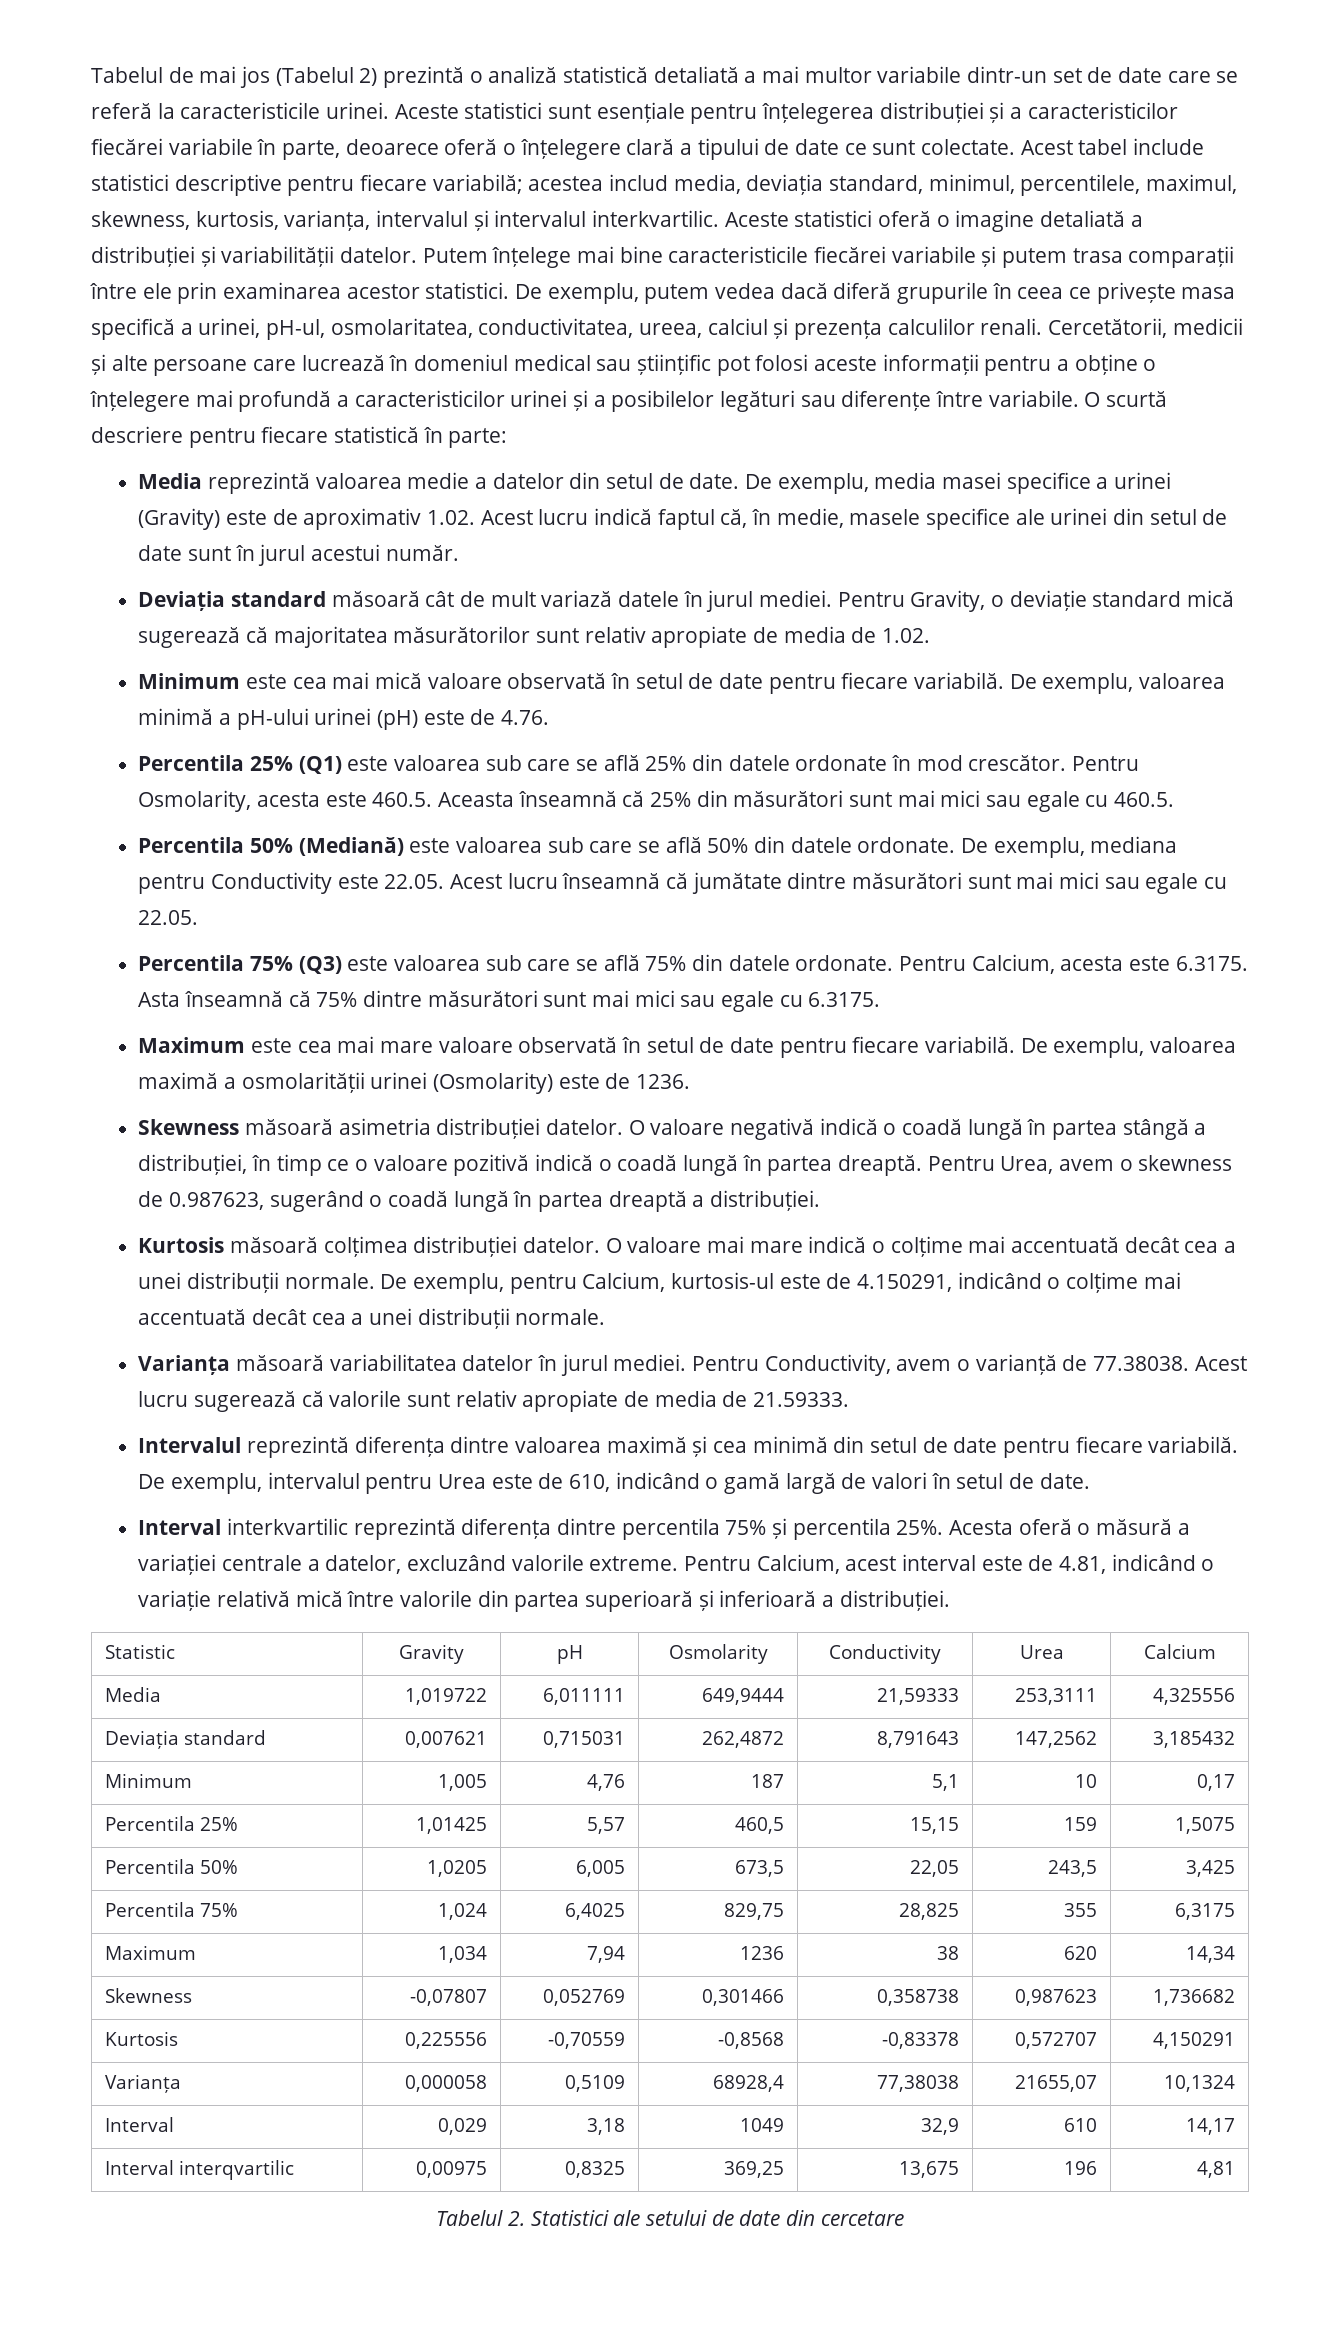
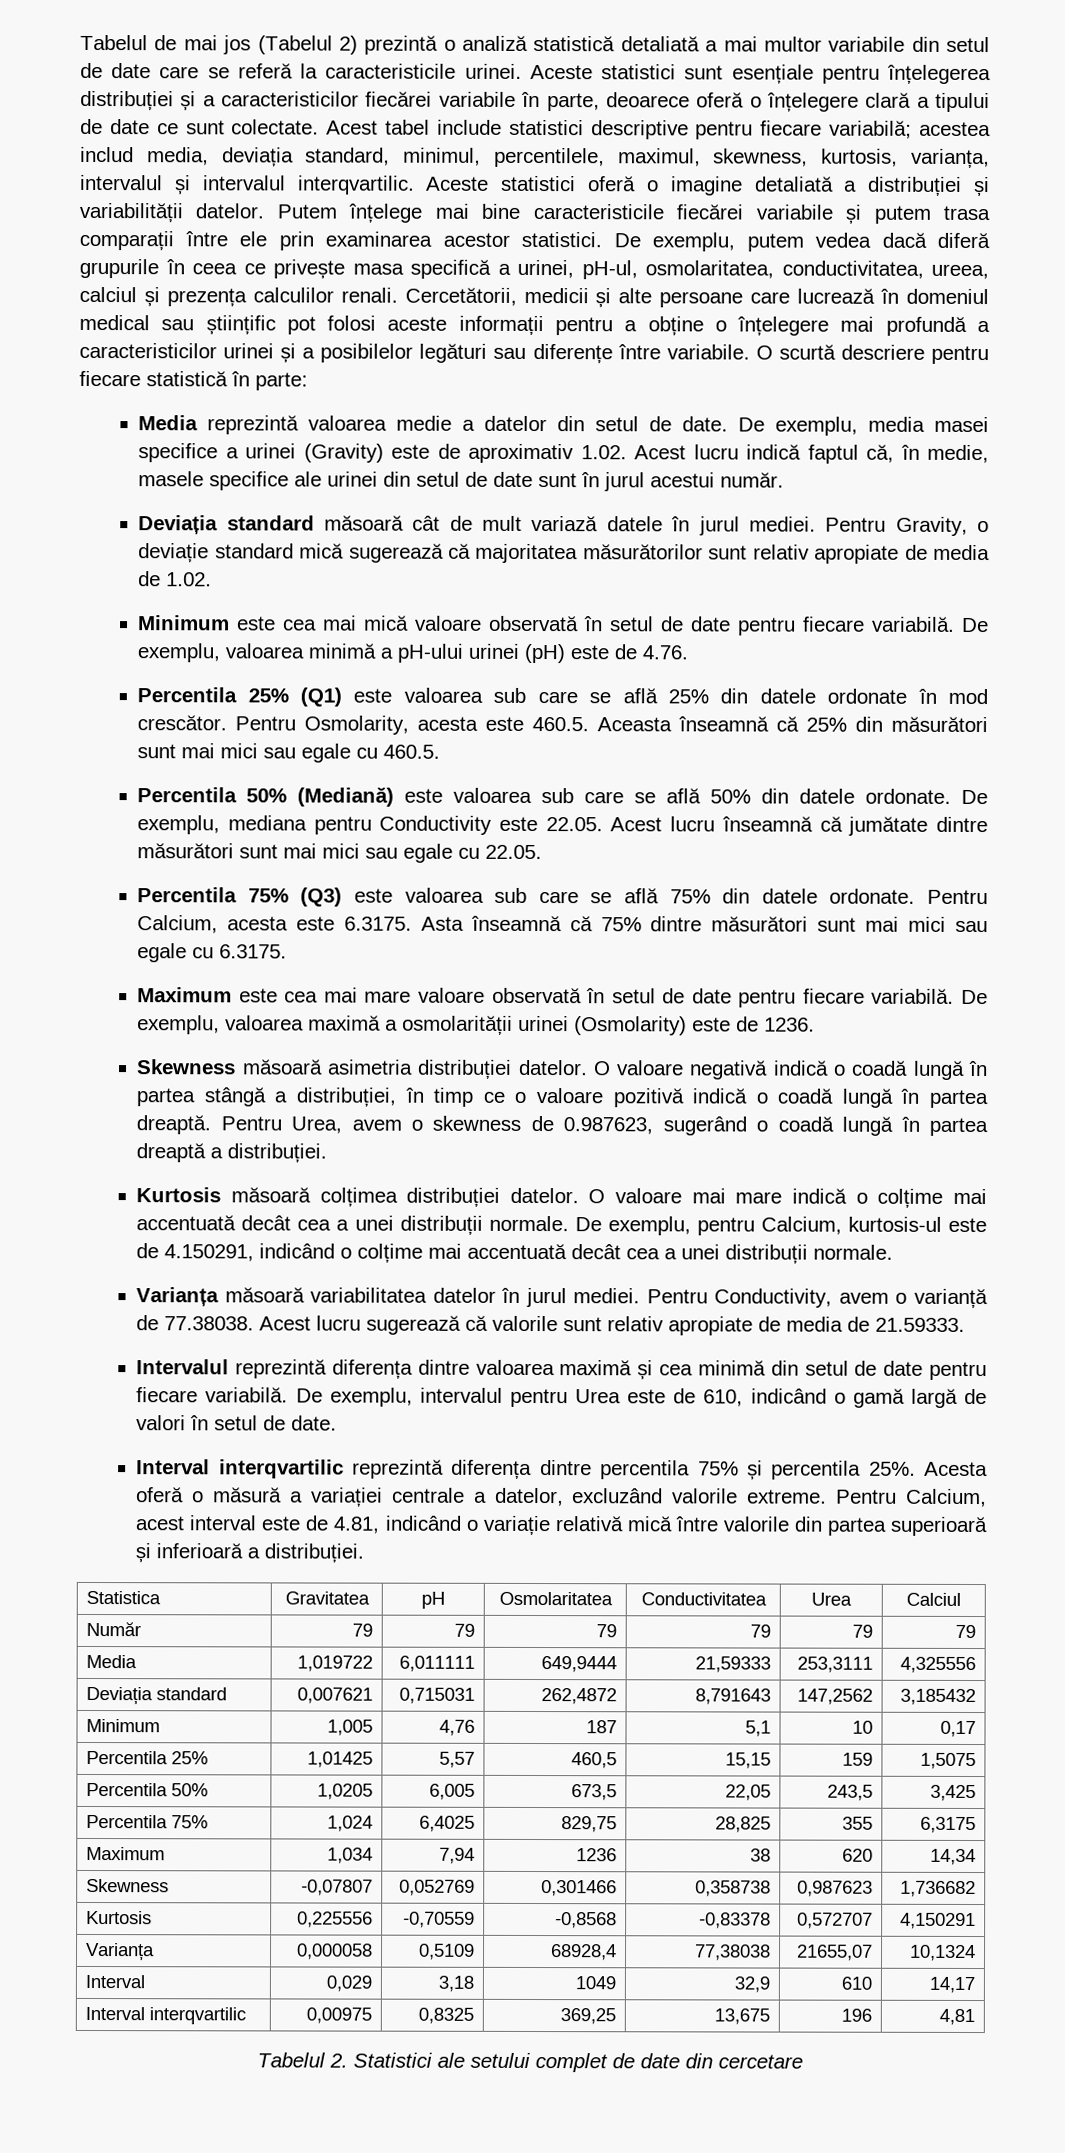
[967,66,1082,83] dintr-un set -> [911,36,990,53] din setul
[592,210,720,227] interkvartilic. -> [297,175,415,195] interqvartilic.
[226,1518,348,1535] interkvartilic -> [218,1459,344,1479] interqvartilic
[105,1644,176,1659] [399,1644,464,1664] Statistic | Gravity -> [85,1590,161,1605] [284,1591,370,1605] Statistica | Gravitatea
[668,1644,768,1664] [828,1644,941,1664] Osmolarity | Conductivity -> [498,1591,613,1606] [640,1592,767,1606] Osmolaritatea | Conductivitatea
[1143,1644,1216,1659] Calcium -> [906,1592,961,1606] [85,1621,141,1637] [352,1623,374,1637] [454,1623,476,1637] [596,1624,618,1638] [750,1624,772,1638] [852,1624,874,1638] [955,1624,977,1639] Calciul // Număr | 79 | 79 | 79 | 79 | 79 | 79
(707, 2218) none -> [535,2053,608,2073] complet

